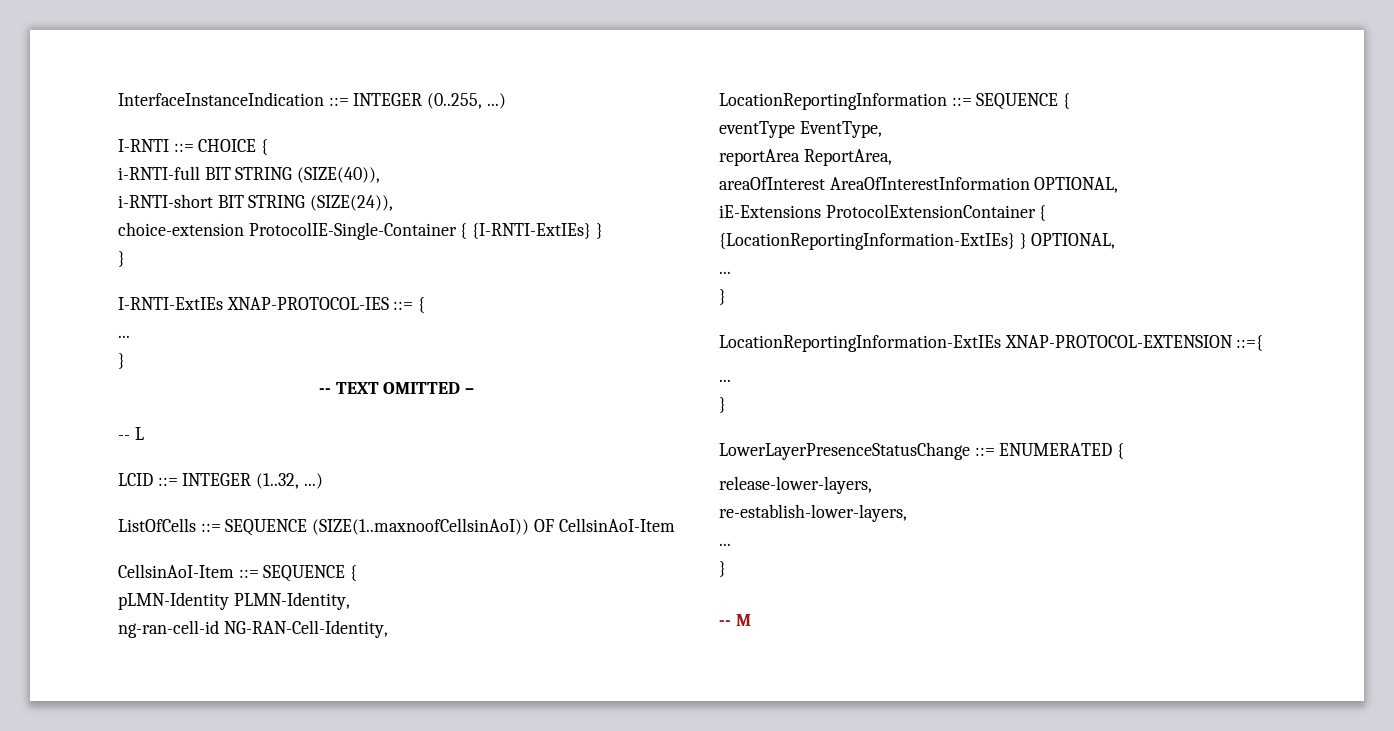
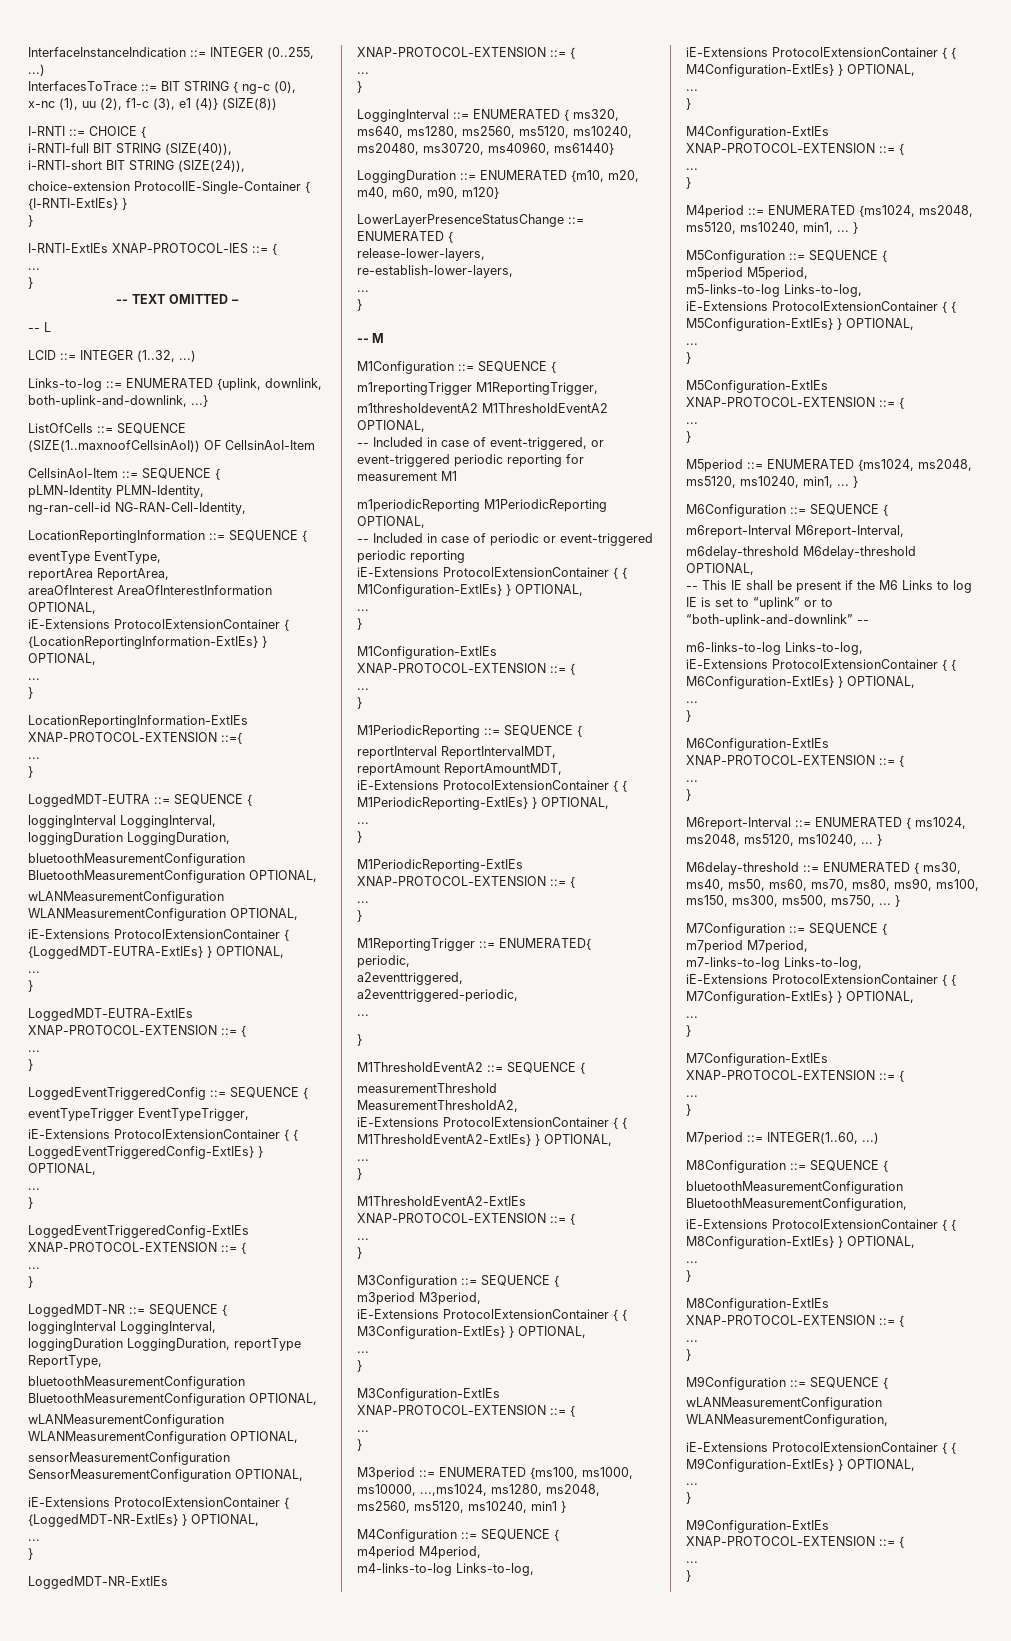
(506, 101) none -> [28,81,296,94] [28,98,277,110] // InterfacesToTrace ::= BIT STRING { ng-c (0), x-nc (1), uu (2), f1-c (3), e1 (4)} (SIZE(8))
(323, 481) none -> [28,378,322,391] [28,395,208,408] // Links-to-log ::= ENUMERATED {uplink, downlink, both-uplink-and-downlink, ...}
(726, 405) none -> [28,794,252,807] [28,815,216,828] [28,832,230,845] [28,853,245,866] [28,870,317,883] [28,891,224,904] [28,908,298,921] [28,929,289,941] [28,946,284,959] [28,971,40,973] [28,980,33,992] [28,1008,193,1021] [28,1025,246,1037] [28,1050,40,1052] [28,1059,33,1071] [28,1087,308,1100] [28,1108,249,1121] [28,1129,298,1141] [28,1146,263,1159] [28,1163,96,1175] [28,1188,40,1190] [28,1197,33,1209] [28,1225,249,1238] [28,1242,246,1254] [28,1267,40,1269] [28,1276,33,1288] [28,1304,227,1317] [28,1321,216,1334] [28,1338,301,1351] [28,1355,102,1368] [28,1376,245,1389] [28,1393,317,1406] [28,1414,224,1427] [28,1431,298,1444] [28,1452,230,1465] [28,1469,303,1482] [28,1497,289,1509] [28,1514,259,1527] [28,1539,40,1541] [28,1548,33,1560] [28,1576,168,1589] [357,47,575,59] [357,72,369,74] [357,81,362,93] [357,109,619,122] [357,126,632,138] [357,142,614,155] [357,170,639,183] [357,186,499,199] // LoggedMDT-EUTRA ::= SEQUENCE { // loggingInterval LoggingInterval, // loggingDuration LoggingDuration, // bluetoothMeasurementConfiguration BluetoothMeasurementConfiguration OPTIONAL, // wLANMeasurementConfiguration WLANMeasurementConfiguration OPTIONAL, // iE-Extensions ProtocolExtensionContainer { {LoggedMDT-EUTRA-ExtIEs} } OPTIONAL, // ... // } // LoggedMDT-EUTRA-ExtIEs XNAP-PROTOCOL-EXTENSION ::= { // ... // } // LoggedEventTriggeredConfig ::= SEQUENCE { // eventTypeTrigger EventTypeTrigger, // iE-Extensions ProtocolExtensionContainer { { LoggedEventTriggeredConfig-ExtIEs} } OPTIONAL, // ... // } // LoggedEventTriggeredConfig-ExtIEs XNAP-PROTOCOL-EXTENSION ::= { // ... // } // LoggedMDT-NR ::= SEQUENCE { // loggingInterval LoggingInterval, // loggingDuration LoggingDuration, reportType ReportType, // bluetoothMeasurementConfiguration BluetoothMeasurementConfiguration OPTIONAL, // wLANMeasurementConfiguration WLANMeasurementConfiguration OPTIONAL, // sensorMeasurementConfiguration SensorMeasurementConfiguration OPTIONAL, // iE-Extensions ProtocolExtensionContainer { {LoggedMDT-NR-ExtIEs} } OPTIONAL, // ... // } // LoggedMDT-NR-ExtIEs XNAP-PROTOCOL-EXTENSION ::= { // ... // } // LoggingInterval ::= ENUMERATED { ms320, ms640, ms1280, ms2560, ms5120, ms10240, ms20480, ms30720, ms40960, ms61440} // LoggingDuration ::= ENUMERATED {m10, m20, m40, m60, m90, m120}
(751, 620) none -> [357,361,556,374] [357,382,598,395] [357,403,608,413] [357,420,425,432] [357,437,604,450] [357,454,584,467] [357,471,457,481] [357,499,607,512] [357,516,425,528] [357,533,653,546] [357,550,465,563] [357,567,627,579] [357,584,583,597] [357,609,369,611] [357,618,362,630] [357,646,497,659] [357,663,575,675] [357,688,369,690] [357,697,362,709] [357,725,582,738] [357,746,556,759] [357,763,562,776] [357,780,627,792] [357,797,609,810] [357,822,369,824] [357,831,362,843] [357,859,523,872] [357,876,575,888] [357,901,369,903] [357,910,362,922] [357,938,591,951] [357,955,410,968] [357,972,463,985] [357,989,518,1002] [357,1014,369,1016] [357,1034,362,1046] [357,1062,585,1074] [357,1083,497,1093] [357,1100,518,1112] [357,1117,627,1129] [357,1134,612,1146] [357,1159,369,1161] [357,1168,362,1180] [357,1196,526,1206] [357,1213,575,1225] [357,1238,369,1240] [357,1247,362,1259] [357,1275,559,1288] [357,1292,481,1305] [357,1309,627,1321] [357,1326,586,1339] [357,1351,369,1353] [357,1360,362,1372] [357,1388,500,1401] [357,1405,575,1417] [357,1430,369,1432] [357,1439,362,1451] [357,1467,633,1480] [357,1484,600,1496] [357,1501,566,1513] [357,1529,559,1542] [357,1546,481,1559] [357,1563,534,1576] [686,47,956,59] [686,64,915,77] [686,89,698,91] [686,98,691,110] [686,126,829,139] [686,143,904,155] [686,168,698,170] [686,177,691,189] [686,205,973,218] [686,222,858,234] [686,250,887,263] [686,267,808,280] [686,284,862,297] [686,301,956,313] [686,318,914,331] [686,343,698,345] [686,352,691,364] [686,380,828,393] [686,397,904,409] [686,422,698,424] [686,431,691,443] [686,459,972,472] [686,476,858,488] [686,504,888,517] [686,525,904,538] [686,546,916,559] [686,563,754,575] [686,580,972,593] [686,597,833,610] [686,614,869,627] [686,642,863,655] [686,659,956,671] [686,676,915,689] [686,701,698,703] [686,710,691,722] [686,738,829,751] [686,755,904,767] [686,780,698,782] [686,789,691,801] [686,817,966,830] [686,834,882,846] [686,862,961,875] [686,878,979,891] [686,895,900,907] [686,923,887,936] [686,940,808,953] [686,957,862,970] [686,974,956,986] [686,991,914,1004] [686,1016,698,1018] [686,1025,691,1037] [686,1053,828,1066] [686,1070,904,1082] [686,1095,698,1097] [686,1104,691,1116] [686,1132,879,1145] [686,1160,888,1173] [686,1181,903,1194] [686,1198,907,1211] [686,1219,956,1231] [686,1236,915,1249] [686,1261,698,1263] [686,1270,691,1282] [686,1298,829,1311] [686,1315,904,1327] [686,1340,698,1342] [686,1349,691,1361] [686,1376,888,1390] [686,1397,882,1410] [686,1414,888,1427] [686,1442,956,1454] [686,1458,915,1472] [686,1483,698,1485] [686,1492,691,1504] [686,1519,829,1533] [686,1536,904,1548] [686,1561,698,1563] [686,1570,691,1582] // M1Configuration ::= SEQUENCE { // m1reportingTrigger M1ReportingTrigger, // m1thresholdeventA2 M1ThresholdEventA2 OPTIONAL, // -- Included in case of event-triggered, or event-triggered periodic reporting for measurement M1 // m1periodicReporting M1PeriodicReporting OPTIONAL, // -- Included in case of periodic or event-triggered periodic reporting // iE-Extensions ProtocolExtensionContainer { { M1Configuration-ExtIEs} } OPTIONAL, // ... // } // M1Configuration-ExtIEs XNAP-PROTOCOL-EXTENSION ::= { // ... // } // M1PeriodicReporting ::= SEQUENCE { // reportInterval ReportIntervalMDT, // reportAmount ReportAmountMDT, // iE-Extensions ProtocolExtensionContainer { { M1PeriodicReporting-ExtIEs} } OPTIONAL, // ... // } // M1PeriodicReporting-ExtIEs XNAP-PROTOCOL-EXTENSION ::= { // ... // } // M1ReportingTrigger ::= ENUMERATED{ // periodic, // a2eventtriggered, // a2eventtriggered-periodic, // ... // } // M1ThresholdEventA2 ::= SEQUENCE { // measurementThreshold MeasurementThresholdA2, // iE-Extensions ProtocolExtensionContainer { { M1ThresholdEventA2-ExtIEs} } OPTIONAL, // ... // } // M1ThresholdEventA2-ExtIEs XNAP-PROTOCOL-EXTENSION ::= { // ... // } // M3Configuration ::= SEQUENCE { // m3period M3period, // iE-Extensions ProtocolExtensionContainer { { M3Configuration-ExtIEs} } OPTIONAL, // ... // } // M3Configuration-ExtIEs XNAP-PROTOCOL-EXTENSION ::= { // ... // } // M3period ::= ENUMERATED {ms100, ms1000, ms10000, ...,ms1024, ms1280, ms2048, ms2560, ms5120, ms10240, min1 } // M4Configuration ::= SEQUENCE { // m4period M4period, // m4-links-to-log Links-to-log, // iE-Extensions ProtocolExtensionContainer { { M4Configuration-ExtIEs} } OPTIONAL, // ... // } // M4Configuration-ExtIEs XNAP-PROTOCOL-EXTENSION ::= { // ... // } // M4period ::= ENUMERATED {ms1024, ms2048, ms5120, ms10240, min1, ... } // M5Configuration ::= SEQUENCE { // m5period M5period, // m5-links-to-log Links-to-log, // iE-Extensions ProtocolExtensionContainer { { M5Configuration-ExtIEs} } OPTIONAL, // ... // } // M5Configuration-ExtIEs XNAP-PROTOCOL-EXTENSION ::= { // ... // } // M5period ::= ENUMERATED {ms1024, ms2048, ms5120, ms10240, min1, ... } // M6Configuration ::= SEQUENCE { // m6report-Interval M6report-Interval, // m6delay-threshold M6delay-threshold OPTIONAL, // -- This IE shall be present if the M6 Links to log IE is set to “uplink” or to “both-uplink-and-downlink” -- // m6-links-to-log Links-to-log, // iE-Extensions ProtocolExtensionContainer { { M6Configuration-ExtIEs} } OPTIONAL, // ... // } // M6Configuration-ExtIEs XNAP-PROTOCOL-EXTENSION ::= { // ... // } // M6report-Interval ::= ENUMERATED { ms1024, ms2048, ms5120, ms10240, ... } // M6delay-threshold ::= ENUMERATED { ms30, ms40, ms50, ms60, ms70, ms80, ms90, ms100, ms150, ms300, ms500, ms750, ... } // M7Configuration ::= SEQUENCE { // m7period M7period, // m7-links-to-log Links-to-log, // iE-Extensions ProtocolExtensionContainer { { M7Configuration-ExtIEs} } OPTIONAL, // ... // } // M7Configuration-ExtIEs XNAP-PROTOCOL-EXTENSION ::= { // ... // } // M7period ::= INTEGER(1..60, ...) // M8Configuration ::= SEQUENCE { // bluetoothMeasurementConfiguration BluetoothMeasurementConfiguration, // iE-Extensions ProtocolExtensionContainer { { M8Configuration-ExtIEs} } OPTIONAL, // ... // } // M8Configuration-ExtIEs XNAP-PROTOCOL-EXTENSION ::= { // ... // } // M9Configuration ::= SEQUENCE { // wLANMeasurementConfiguration WLANMeasurementConfiguration, // iE-Extensions ProtocolExtensionContainer { { M9Configuration-ExtIEs} } OPTIONAL, // ... // } // M9Configuration-ExtIEs XNAP-PROTOCOL-EXTENSION ::= { // ... // }

